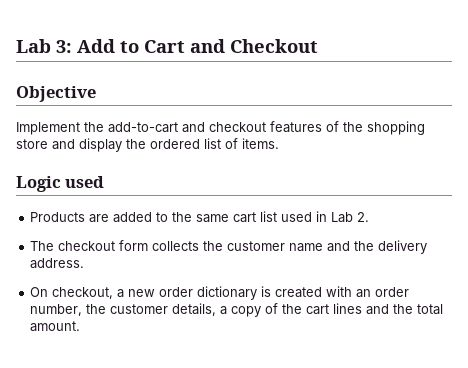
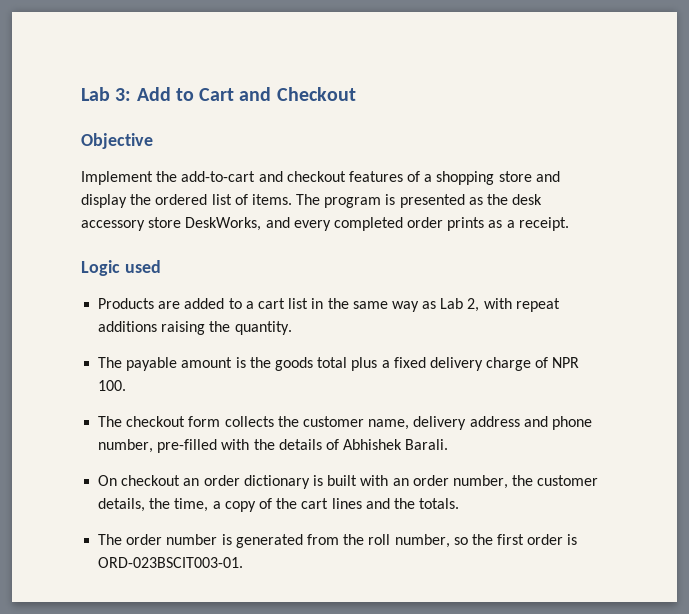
[343,122,363,132] the -> [424,174,433,182] a
(279, 143) none -> [296,194,543,208] [81,217,569,231] The program is presented as the desk accessory store DeskWorks, and every completed order prints as a receipt.
[172,211,370,223] the same cart list used in Lab 2. -> [245,298,560,312] [98,321,292,335] [98,357,580,371] [98,380,127,391] a cart list in the same way as Lab 2, with repeat additions raising the quantity. // The payable amount is the goods total plus a fixed delivery charge of NPR 100.
[289,240,428,254] [30,258,85,269] [30,287,156,299] name and the delivery address. // On checkout, a new -> [368,416,592,430] [98,439,449,453] [98,475,200,486] name, delivery address and phone number, pre-filled with the details of Abhishek Barali. // On checkout an
[275,287,323,298] created -> [327,475,358,486] built
(217, 309) none -> [149,498,209,512] the time,
[417,304,444,315] [30,321,81,332] total amount. -> [419,498,460,509] [98,534,578,548] [98,557,244,568] totals. // The order number is generated from the roll number, so the first order is ORD-023BSCIT003-01.

